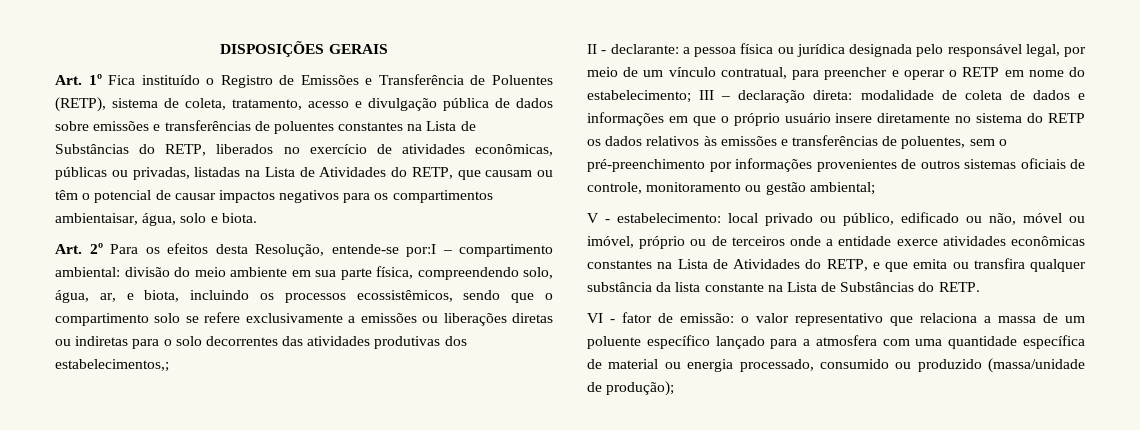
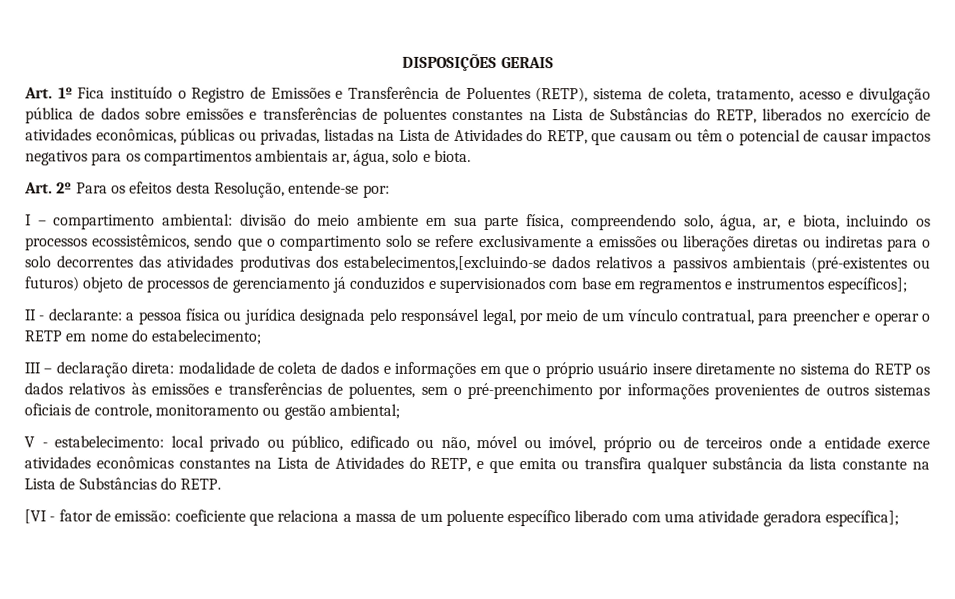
[55,213,138,225] ambientaisar, -> [255,149,350,165] ambientais ar,
[406,244,436,257] por:I -> [362,184,390,198] [25,214,32,226] por: // I
[55,359,169,372] estabelecimentos,; -> [343,255,932,273] [25,276,909,294] estabelecimentos,[excluindo-se dados relativos a passivos ambientais (pré-existentes ou futuros) objeto de processos de gerenciamento já conduzidos e supervisionados com base em regramentos e instrumentos específicos];
(691, 96) none -> (262, 337) //
[587,313,603,323] VI -> [24,509,47,524] [VI
[741,313,883,326] o valor representativo -> [174,509,246,522] coeficiente
[715,335,1085,349] [587,358,1085,373] [587,381,675,396] lançado para a atmosfera com uma quantidade específica de material ou energia processado, consumido ou produzido (massa/unidade de produção); -> [574,510,900,527] liberado com uma atividade geradora específica];

